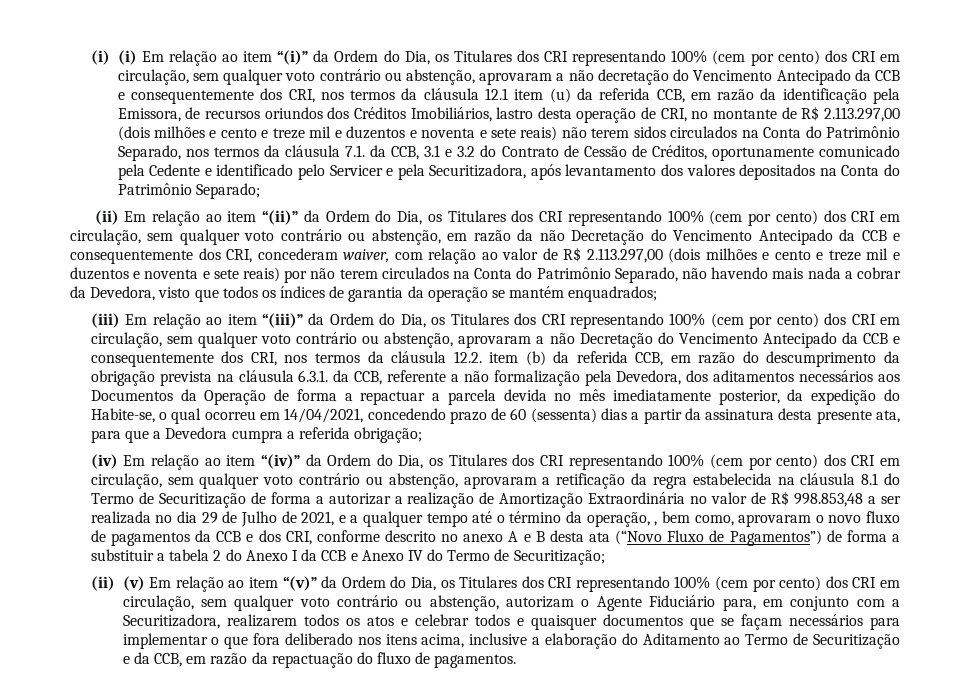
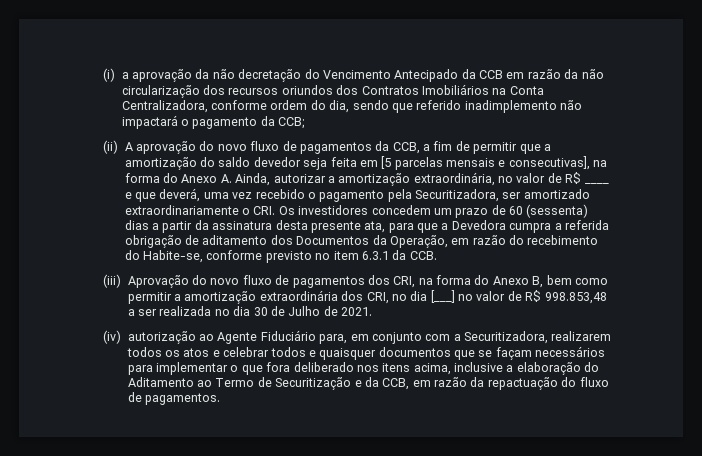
[90,50,900,66] [117,69,565,85] (i) (i) Em relação ao item “(i)” da Ordem do Dia, os Titulares dos CRI representando 100% (cem por cento) dos CRI em circulação, sem qualquer voto contrário ou abstenção, aprovaram a -> [103,68,210,82] (i) a aprovação da
[117,88,900,104] [117,106,900,123] [117,126,901,141] [117,145,901,161] [117,164,900,180] [117,183,260,199] [94,210,900,226] [70,229,901,245] [70,247,900,264] [70,267,902,283] [70,286,658,302] [90,313,900,329] [90,332,900,348] [90,351,901,367] [90,370,900,386] [90,389,900,405] [90,408,446,424] e consequentemente dos CRI, nos termos da cláusula 12.1 item (u) da referida CCB, em razão da identificação pela Emissora, de recursos oriundos dos Créditos Imobiliários, lastro desta operação de CRI, no montante de R$ 2.113.297,00 (dois milhões e cento e treze mil e duzentos e noventa e sete reais) não terem sidos circulados na Conta do Patrimônio Separado, nos termos da cláusula 7.1. da CCB, 3.1 e 3.2 do Contrato de Cessão de Créditos, oportunamente comunicado pela Cedente e identificado pelo Servicer e pela Securitizadora, após levantamento dos valores depositados na Conta do Patrimônio Separado; // (ii) Em relação ao item “(ii)” da Ordem do Dia, os Titulares dos CRI representando 100% (cem por cento) dos CRI em circulação, sem qualquer voto contrário ou abstenção, em razão da não Decretação do Vencimento Antecipado da CCB e consequentemente dos CRI, concederam waiver, com relação ao valor de R$ 2.113.297,00 (dois milhões e cento e treze mil e duzentos e noventa e sete reais) por não terem circulados na Conta do Patrimônio Separado, não havendo mais nada a cobrar da Devedora, visto que todos os índices de garantia da operação se mantém enquadrados; // (iii) Em relação ao item “(iii)” da Ordem do Dia, os Titulares dos CRI representando 100% (cem por cento) dos CRI em circulação, sem qualquer voto contrário ou abstenção, aprovaram a não Decretação do Vencimento Antecipado da CCB e consequentemente dos CRI, nos termos da cláusula 12.2. item (b) da referida CCB, em razão do descumprimento da obrigação prevista na cláusula 6.3.1. da CCB, referente a não formalização pela Devedora, dos aditamentos necessários aos Documentos da Operação de forma a repactuar a parcela devida no mês imediatamente posterior, da expedição do Habite-se, o qual ocorreu em 14/04/2021, concedendo -> [506,69,604,79] [121,84,544,98] [121,100,583,113] [121,115,305,129] [103,140,551,154] [124,156,608,170] [124,172,609,186] [124,188,590,202] [124,205,452,215] em razão da não circularização dos recursos oriundos dos Contratos Imobiliários na Conta Centralizadora, conforme ordem do dia, sendo que referido inadimplemento não impactará o pagamento da CCB; // (ii) A aprovação do novo fluxo de pagamentos da CCB, a fim de permitir que a amortização do saldo devedor seja feita em [5 parcelas mensais e consecutivas], na forma do Anexo A. Ainda, autorizar a amortização extraordinária, no valor de R$ ____ e que deverá, uma vez recebido o pagamento pela Securitizadora, ser amortizado extraordinariamente o CRI. Os investidores concedem um
[354,427,423,443] [90,454,901,470] [90,473,900,489] [90,492,686,508] obrigação; // (iv) Em relação ao item “(iv)” da Ordem do Dia, os Titulares dos CRI representando 100% (cem por cento) dos CRI em circulação, sem qualquer voto contrário ou abstenção, aprovaram a retificação da regra estabelecida na cláusula 8.1 do Termo de Securitização de forma a autorizar a realização de Amortização Extraordinária -> [124,235,599,248] [124,250,437,263] [103,274,608,288] [127,290,455,304] obrigação de aditamento dos Documentos da Operação, em razão do recebimento do Habite-se, conforme previsto no item 6.3.1 da CCB. // (iii) Aprovação do novo fluxo de pagamentos dos CRI, na forma do Anexo B, bem como permitir a amortização extraordinária dos CRI, no dia [___]
[201,512,218,524] 29 -> [253,307,268,316] 30
[301,511,900,527] [90,530,900,546] [90,549,605,565] [90,576,900,592] [122,595,590,611] 2021, e a qualquer tempo até o término da operação, , bem como, aprovaram o novo fluxo de pagamentos da CCB e dos CRI, conforme descrito no anexo A e B desta ata (“Novo Fluxo de Pagamentos”) de forma a substituir a tabela 2 do Anexo I da CCB e Anexo IV do Termo de Securitização; // (ii) (v) Em relação ao item “(v)” da Ordem do Dia, os Titulares dos CRI representando 100% (cem por cento) dos CRI em circulação, sem qualquer voto contrário ou abstenção, autorizam o -> [341,307,373,316] [103,330,215,344] 2021. // (iv) autorização ao

